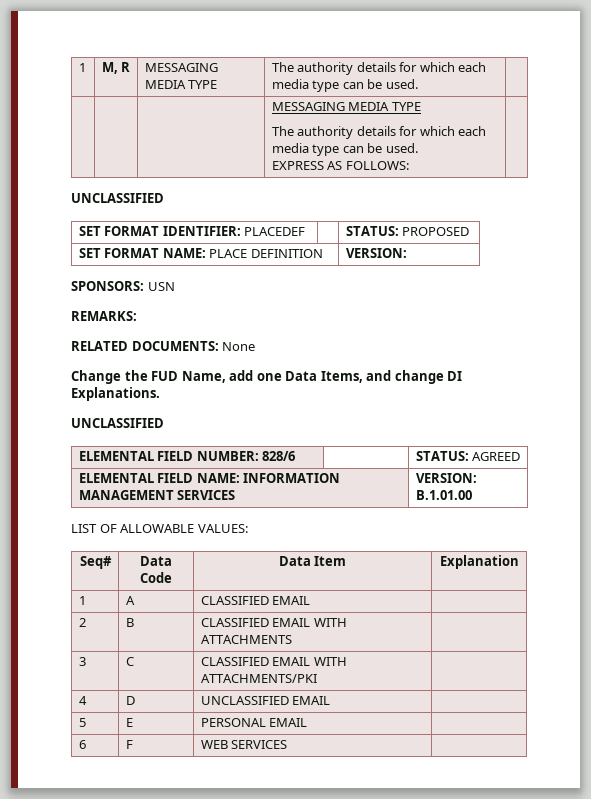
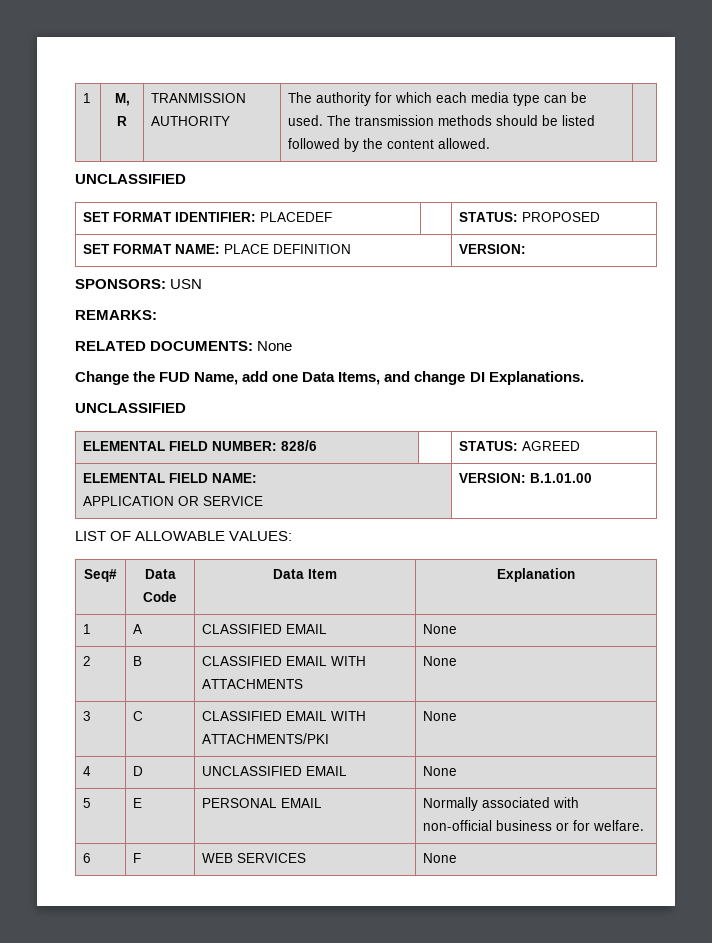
[144,63,218,72] [144,80,218,89] [271,62,487,75] [271,79,418,92] [271,102,421,111] [271,126,487,139] [271,143,418,156] [271,161,409,170] MESSAGING MEDIA TYPE | The authority details for which each media type can be used. | // | | | MESSAGING MEDIA TYPE // The authority details for which each media type can be used. // EXPRESS AS FOLLOWS: -> [151,93,247,103] [151,116,231,126] [288,92,588,106] [288,115,596,126] [288,138,491,152] TRANMISSION AUTHORITY | The authority for which each media type can be used. The transmission methods should be listed followed by the content allowed.
[243,473,341,483] [78,490,236,500] INFORMATION MANAGEMENT SERVICES -> [83,496,264,506] // APPLICATION OR SERVICE
(311, 600) | -> [423,624,458,634] | None
(292, 639) | -> [423,656,458,666] | None
(317, 678) | -> [423,711,458,721] | None
(331, 700) | -> [423,766,458,776] | None
(308, 722) none -> [423,797,580,811] [423,820,645,831] Normally associated with non-official business or for welfare.
(288, 744) | -> [423,853,458,863] | None

